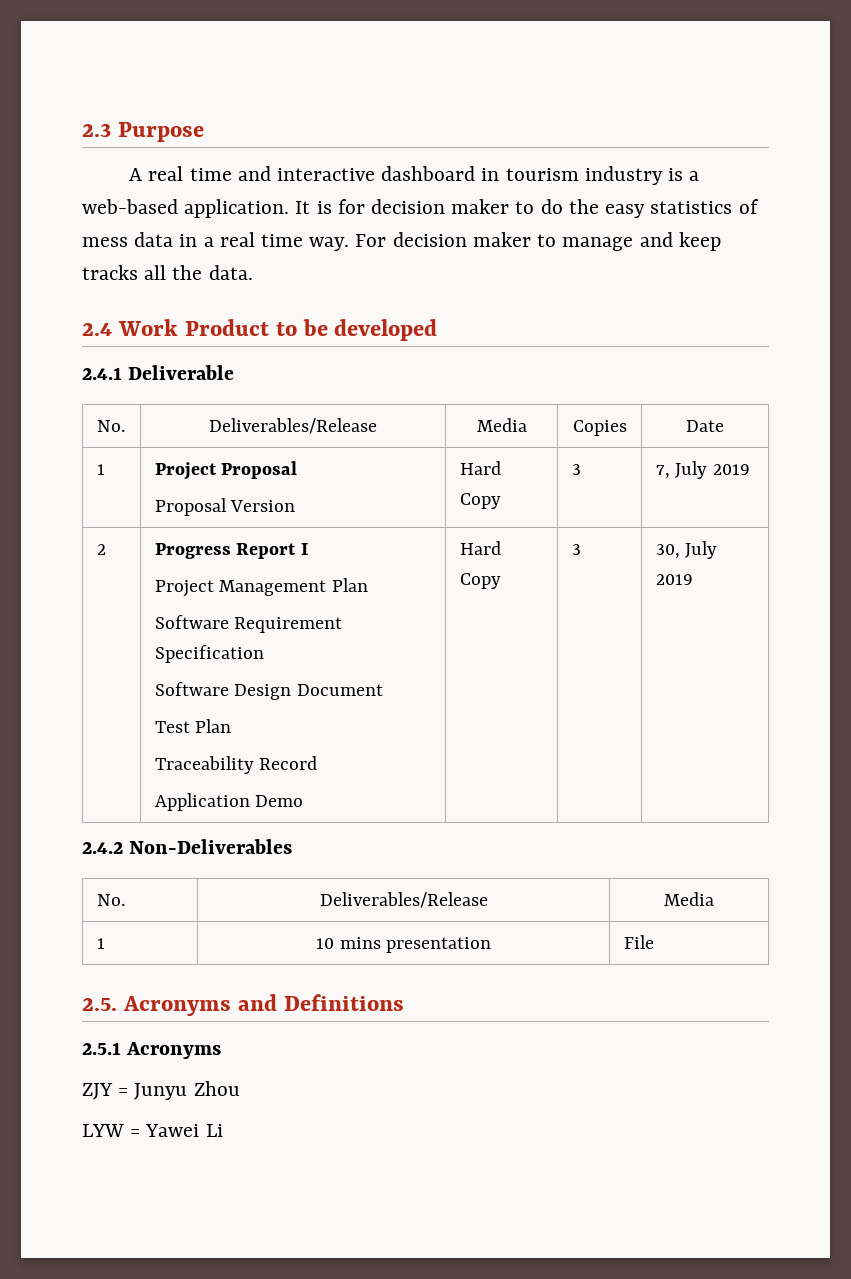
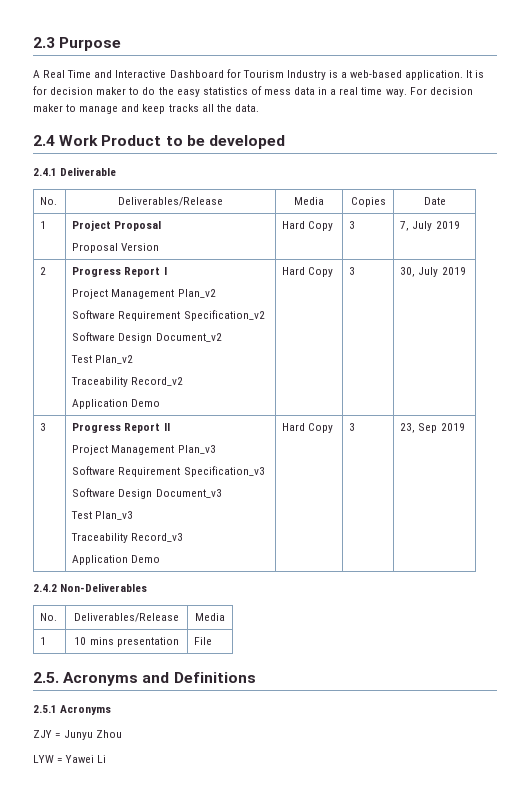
[148,166,663,185] real time and interactive dashboard in tourism industry -> [43,69,326,80] Real Time and Interactive Dashboard for Tourism Industry
[331,578,368,592] [154,615,343,633] [154,645,264,663] [154,682,383,700] [154,719,232,733] [154,756,318,774] Plan // Software Requirement Specification // Software Design Document // Test Plan // Traceability Record -> [177,289,216,298] [72,310,265,321] [72,332,222,343] [71,355,134,364] [71,377,184,387] Plan_v2 // Software Requirement Specification_v2 // Software Design Document_v2 // Test Plan_v2 // Traceability Record_v2
(693, 579) none -> [40,423,47,431] [72,423,170,433] [72,445,216,455] [72,466,265,477] [72,488,222,499] [71,511,134,520] [71,533,184,543] [72,555,161,565] [282,423,334,433] [349,423,356,431] [400,423,465,433] // 3 | Progress Report II // Project Management Plan_v3 // Software Requirement Specification_v3 // Software Design Document_v3 // Test Plan_v3 // Traceability Record_v3 // Application Demo | Hard Copy | 3 | 23, Sep 2019

